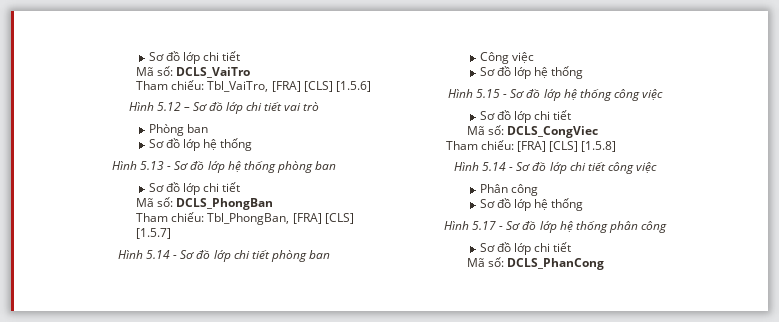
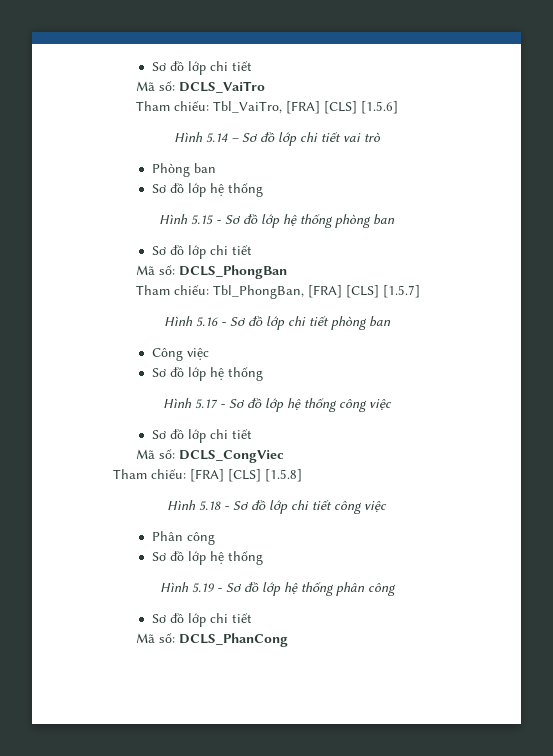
[156,102,181,111] 5.12 -> [205,133,228,143] 5.14
[140,161,165,170] 5.13 -> [191,215,213,225] 5.15
[146,250,171,259] 5.14 -> [195,317,218,327] 5.16
[476,89,501,98] 5.15 -> [194,399,218,409] 5.17
[482,162,507,171] 5.14 -> [199,501,221,511] 5.18
[472,221,497,230] 5.17 -> [191,583,214,593] 5.19

